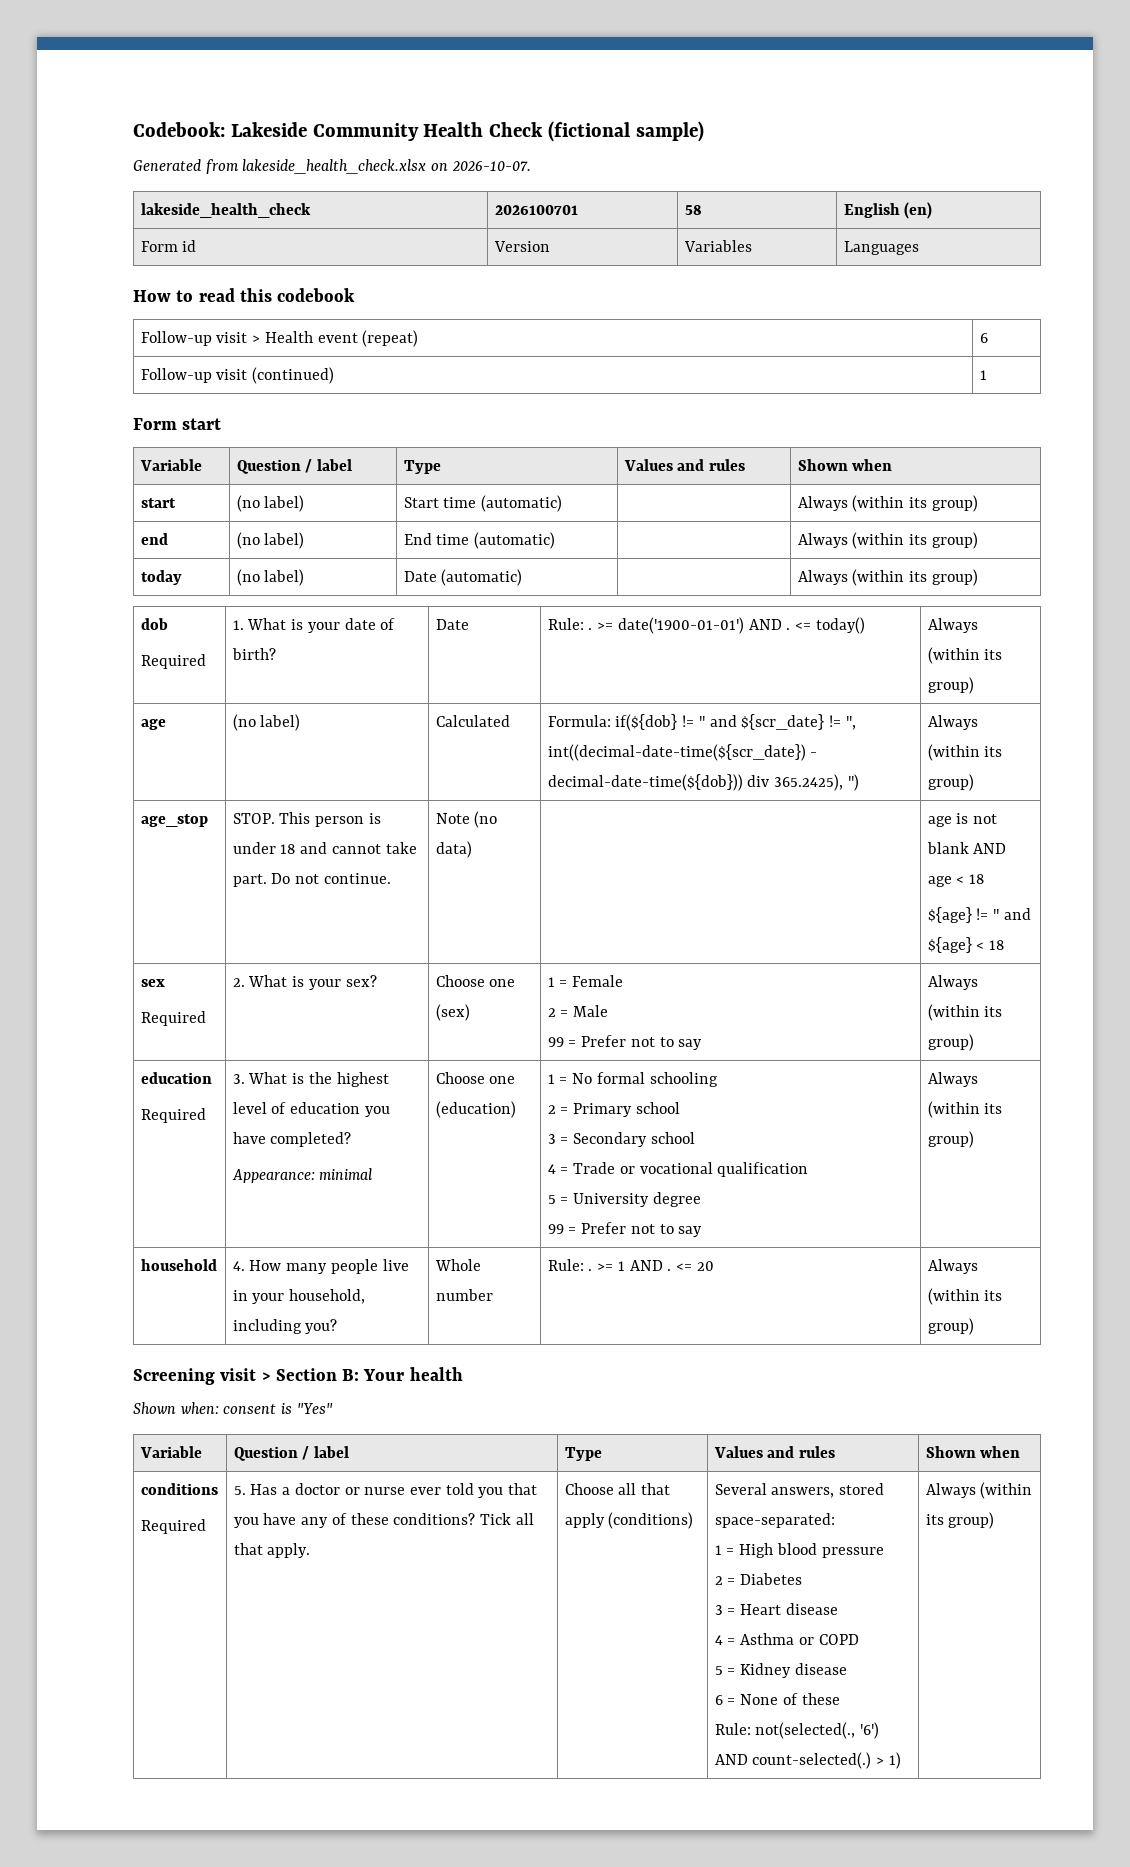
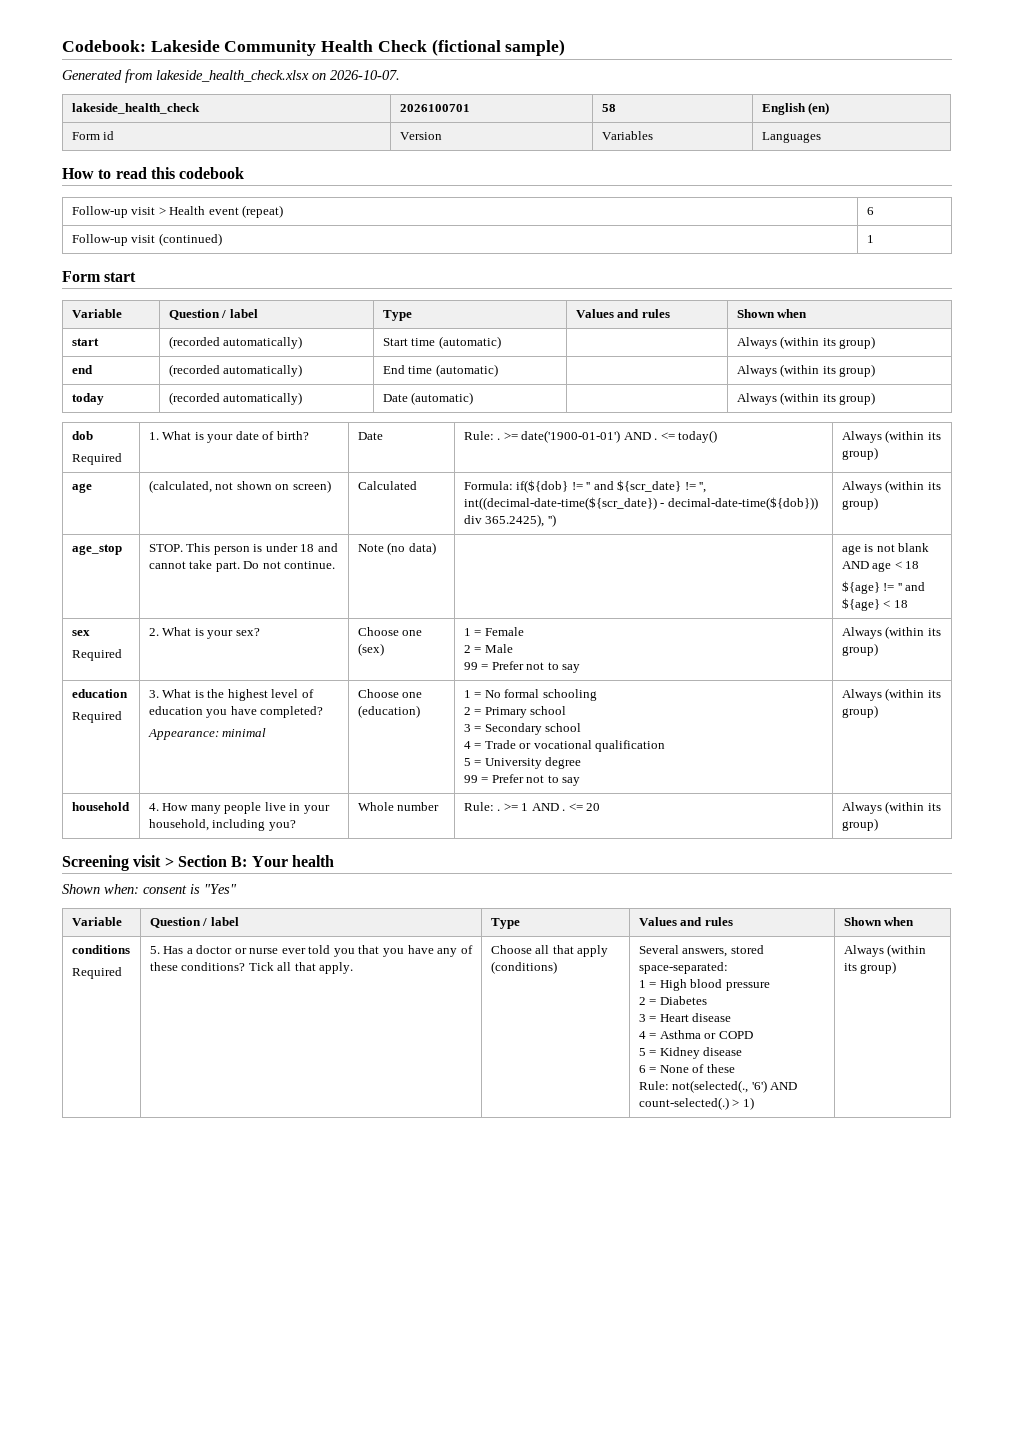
[236,495,305,512] (no label) -> [168,336,303,349] (recorded automatically)
[236,532,305,549] (no label) -> [168,364,303,377] (recorded automatically)
[236,569,305,586] (no label) -> [168,392,303,405] (recorded automatically)
[232,714,301,731] (no label) -> [148,480,331,493] (calculated, not shown on screen)

